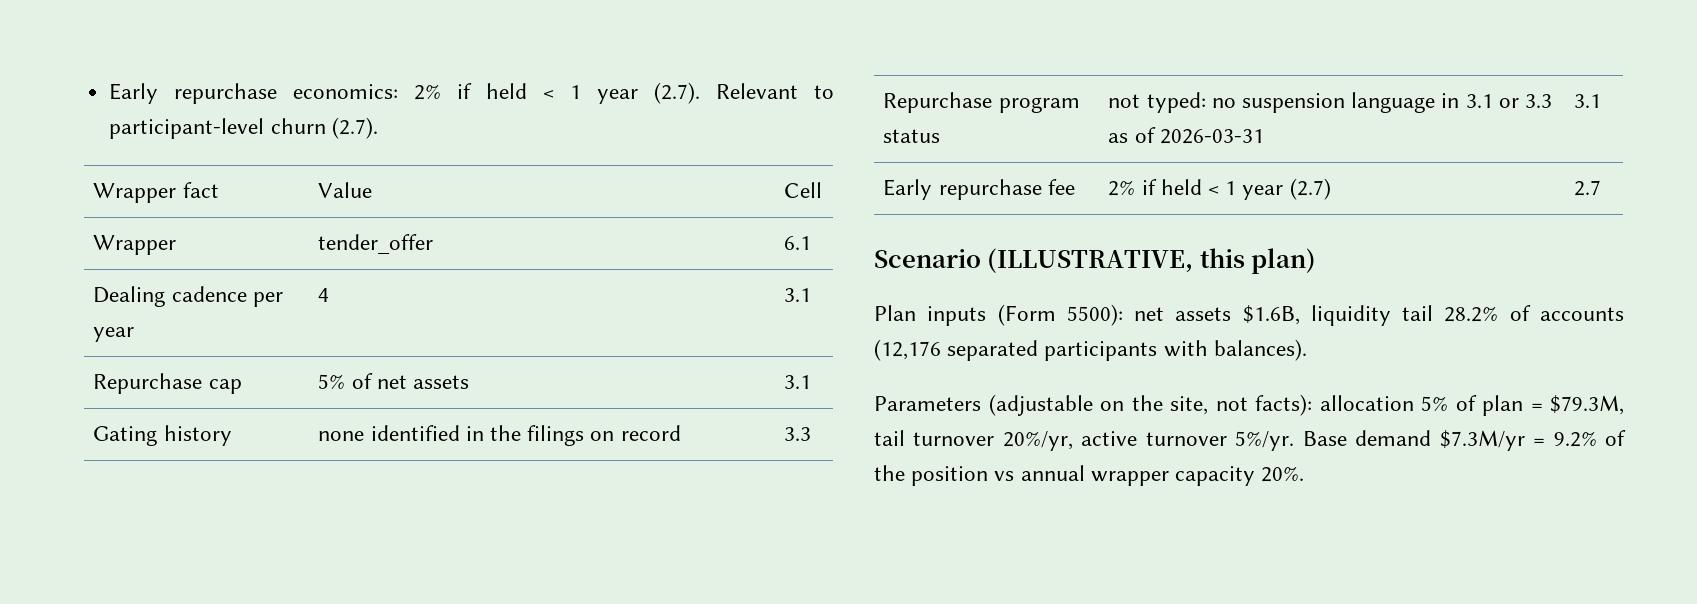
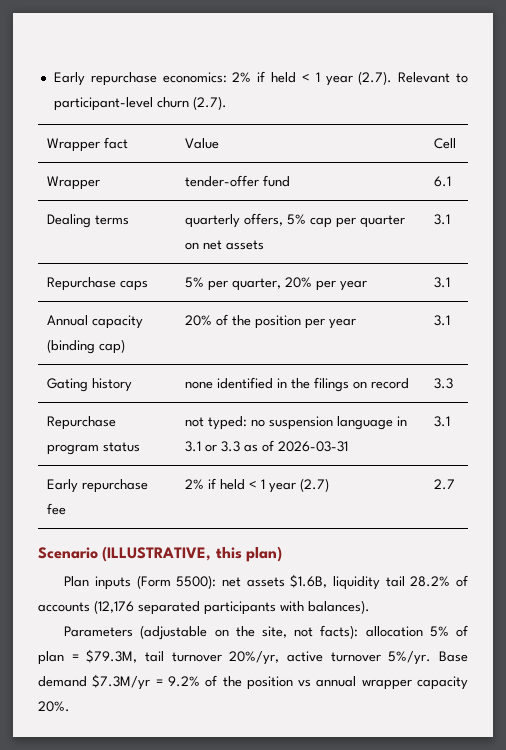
[318,234,434,254] tender_offer -> [185,175,291,187] tender-offer fund
[171,286,283,307] [93,327,135,342] [318,288,330,302] cadence per year | 4 -> [95,215,130,225] [185,213,406,228] [185,240,265,250] terms | quarterly offers, 5% cap per quarter on net assets
[208,379,242,394] [318,373,469,389] cap | 5% of net assets -> [120,280,149,291] [185,277,368,291] [434,277,451,288] [47,315,144,329] [47,339,126,354] [185,314,357,329] caps | 5% per quarter, 20% per year | 3.1 // Annual capacity (binding cap) | 20% of the position per year

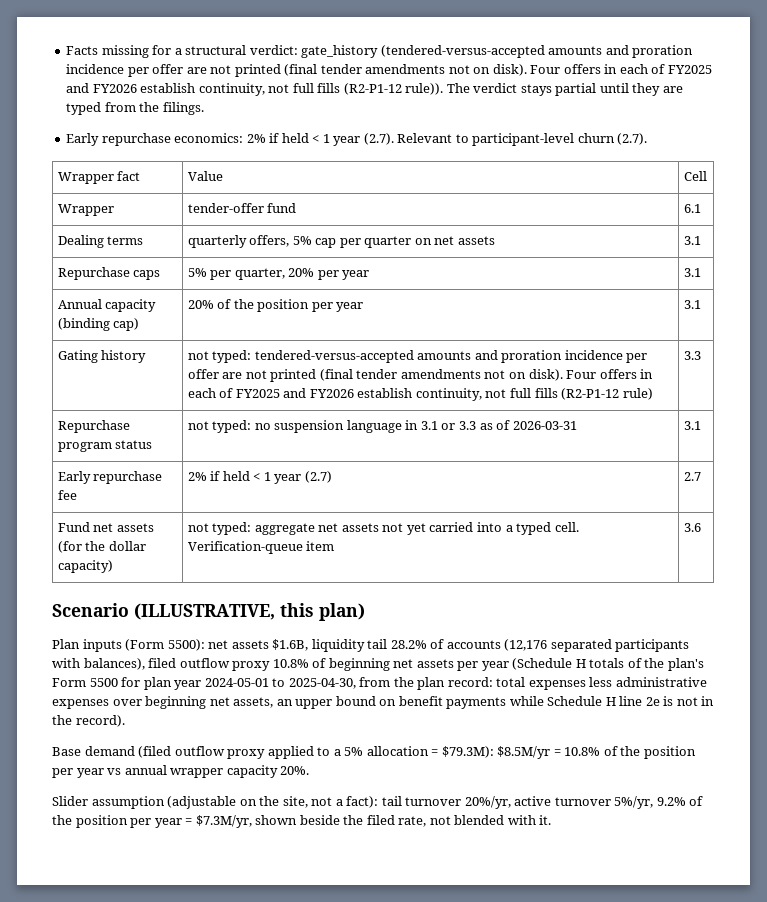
(53, 79) none -> [66,45,694,58] [66,64,712,77] [66,83,683,96] [66,102,204,115] Facts missing for a structural verdict: gate_history (tendered-versus-accepted amounts and proration incidence per offer are not printed (final tender amendments not on disk). Four offers in each of FY2025 and FY2026 establish continuity, not full fills (R2-P1-12 rule)). The verdict stays partial until they are typed from the filings. //
[185,377,410,392] none identified in the filings on record -> [187,350,648,363] [187,369,654,382] [187,388,653,401] not typed: tendered-versus-accepted amounts and proration incidence per offer are not printed (final tender amendments not on disk). Four offers in each of FY2025 and FY2026 establish continuity, not full fills (R2-P1-12 rule)
(456, 484) none -> [57,522,154,532] [57,541,146,553] [57,560,113,573] [187,522,579,535] [187,541,335,554] [683,523,701,532] // Fund net assets (for the dollar capacity) | not typed: aggregate net assets not yet carried into a typed cell. Verification-queue item | 3.6
[308,600,370,614] [64,626,134,637] balances). // Parameters -> [83,658,704,671] [52,677,707,690] [52,696,715,709] [52,715,125,727] [52,746,696,759] [52,765,310,778] [52,796,165,809] balances), filed outflow proxy 10.8% of beginning net assets per year (Schedule H totals of the plan's Form 5500 for plan year 2024-05-01 to 2025-04-30, from the plan record: total expenses less administrative expenses over beginning net assets, an upper bound on benefit payments while Schedule H line 2e is not in the record). // Base demand (filed outflow proxy applied to a 5% allocation = $79.3M): $8.5M/yr = 10.8% of the position per year vs annual wrapper capacity 20%. // Slider assumption
[320,625,469,639] [38,649,138,665] facts): allocation 5% of plan = $79.3M, -> [335,796,379,808] a fact):
[388,651,469,665] [38,674,469,690] [38,701,70,712] 5%/yr. Base demand $7.3M/yr = 9.2% of the position vs annual wrapper capacity 20%. -> [614,796,704,809] [52,815,552,828] 5%/yr, 9.2% of the position per year = $7.3M/yr, shown beside the filed rate, not blended with it.

